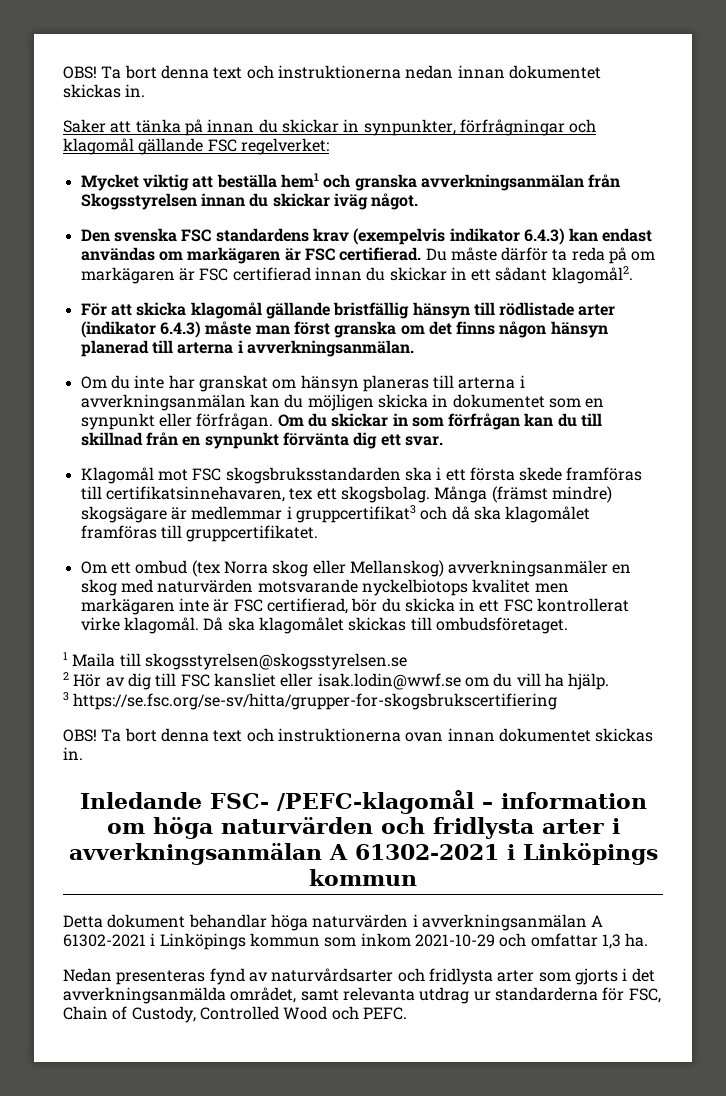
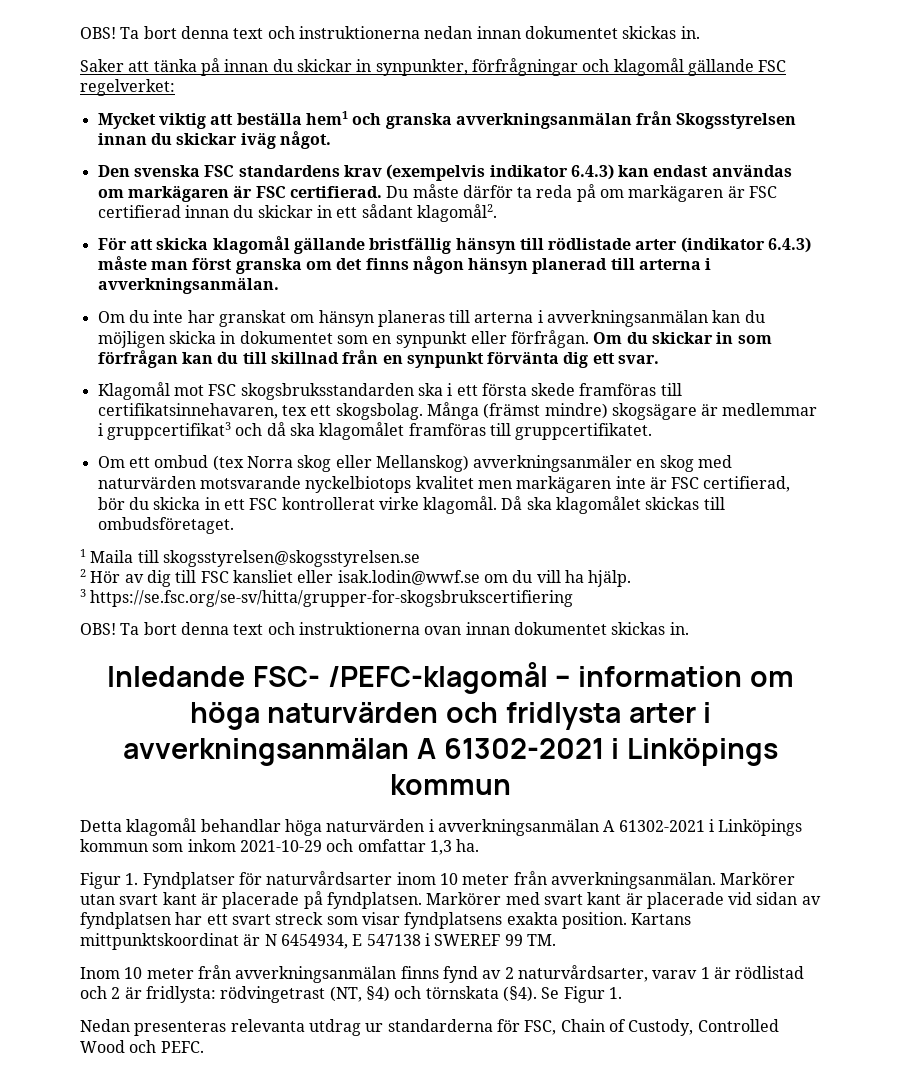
[107,914,186,928] dokument -> [126,818,197,836] klagomål
[63,968,655,985] [63,987,339,1004] Nedan presenteras fynd av naturvårdsarter och fridlysta arter som gjorts i det avverkningsanmälda området, samt -> [80,871,796,889] [80,891,821,909] [80,912,692,929] [80,933,556,950] [80,965,805,983] [80,986,622,1003] [80,1019,227,1036] Figur 1. Fyndplatser för naturvårdsarter inom 10 meter från avverkningsanmälan. Markörer utan svart kant är placerade på fyndplatsen. Markörer med svart kant är placerade vid sidan av fyndplatsen har ett svart streck som visar fyndplatsens exakta position. Kartans mittpunktskoordinat är N 6454934, E 547138 i SWEREF 99 TM. // Inom 10 meter från avverkningsanmälan finns fynd av 2 naturvårdsarter, varav 1 är rödlistad och 2 är fridlysta: rödvingetrast (NT, §4) och törnskata (§4). Se Figur 1. // Nedan presenteras

